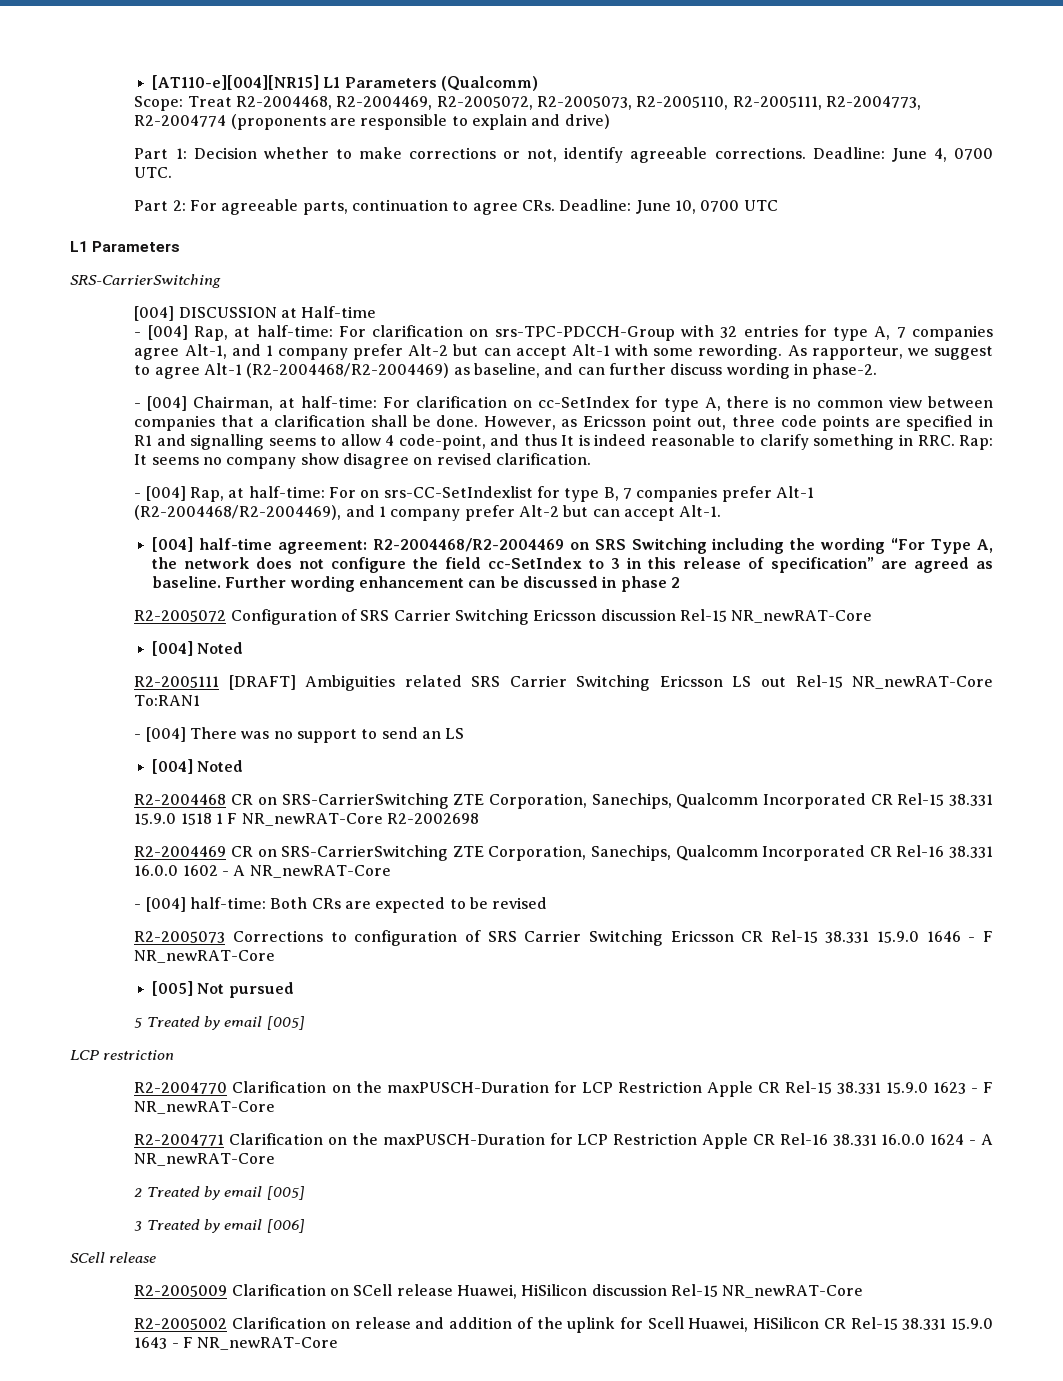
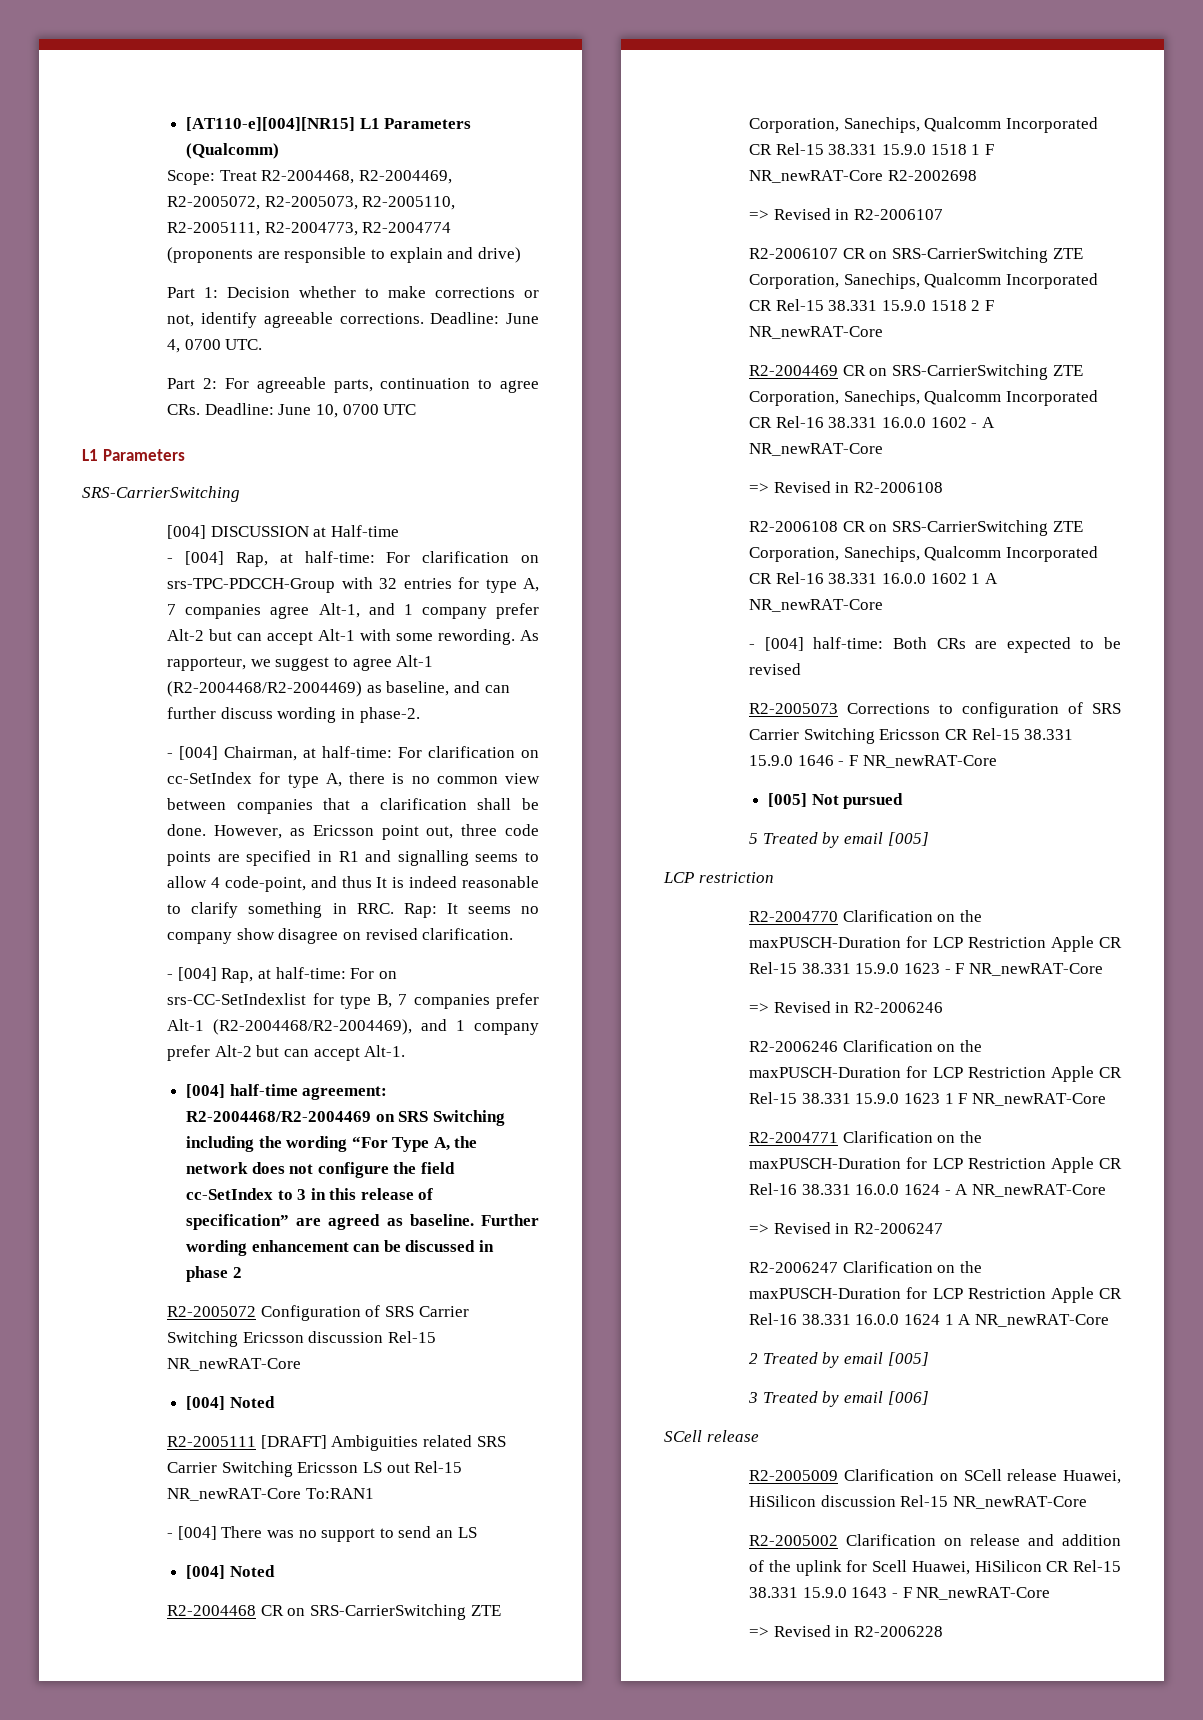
(480, 818) none -> [749,208,944,220] [749,247,1083,263] [749,273,1099,289] [749,299,994,311] [749,326,884,339] // => Revised in R2-2006107 // R2-2006107 CR on SRS-CarrierSwitching ZTE Corporation, Sanechips, Qualcomm Incorporated CR Rel-15 38.331 15.9.0 1518 2 F NR_newRAT-Core
(391, 871) none -> [749,481,944,493] [749,520,1083,536] [749,546,1099,562] [749,572,998,584] [749,599,884,612] // => Revised in R2-2006108 // R2-2006108 CR on SRS-CarrierSwitching ZTE Corporation, Sanechips, Qualcomm Incorporated CR Rel-16 38.331 16.0.0 1602 1 A NR_newRAT-Core
(276, 1107) none -> [749,1001,944,1013] [749,1040,983,1052] [749,1066,1122,1082] [749,1092,1106,1106] // => Revised in R2-2006246 // R2-2006246 Clarification on the maxPUSCH-Duration for LCP Restriction Apple CR Rel-15 38.331 15.9.0 1623 1 F NR_newRAT-Core
(276, 1159) none -> [749,1222,944,1234] [749,1261,983,1273] [749,1287,1122,1303] [749,1313,1109,1327] // => Revised in R2-2006247 // R2-2006247 Clarification on the maxPUSCH-Duration for LCP Restriction Apple CR Rel-16 38.331 16.0.0 1624 1 A NR_newRAT-Core
(339, 1343) none -> [749,1625,944,1637] // => Revised in R2-2006228

